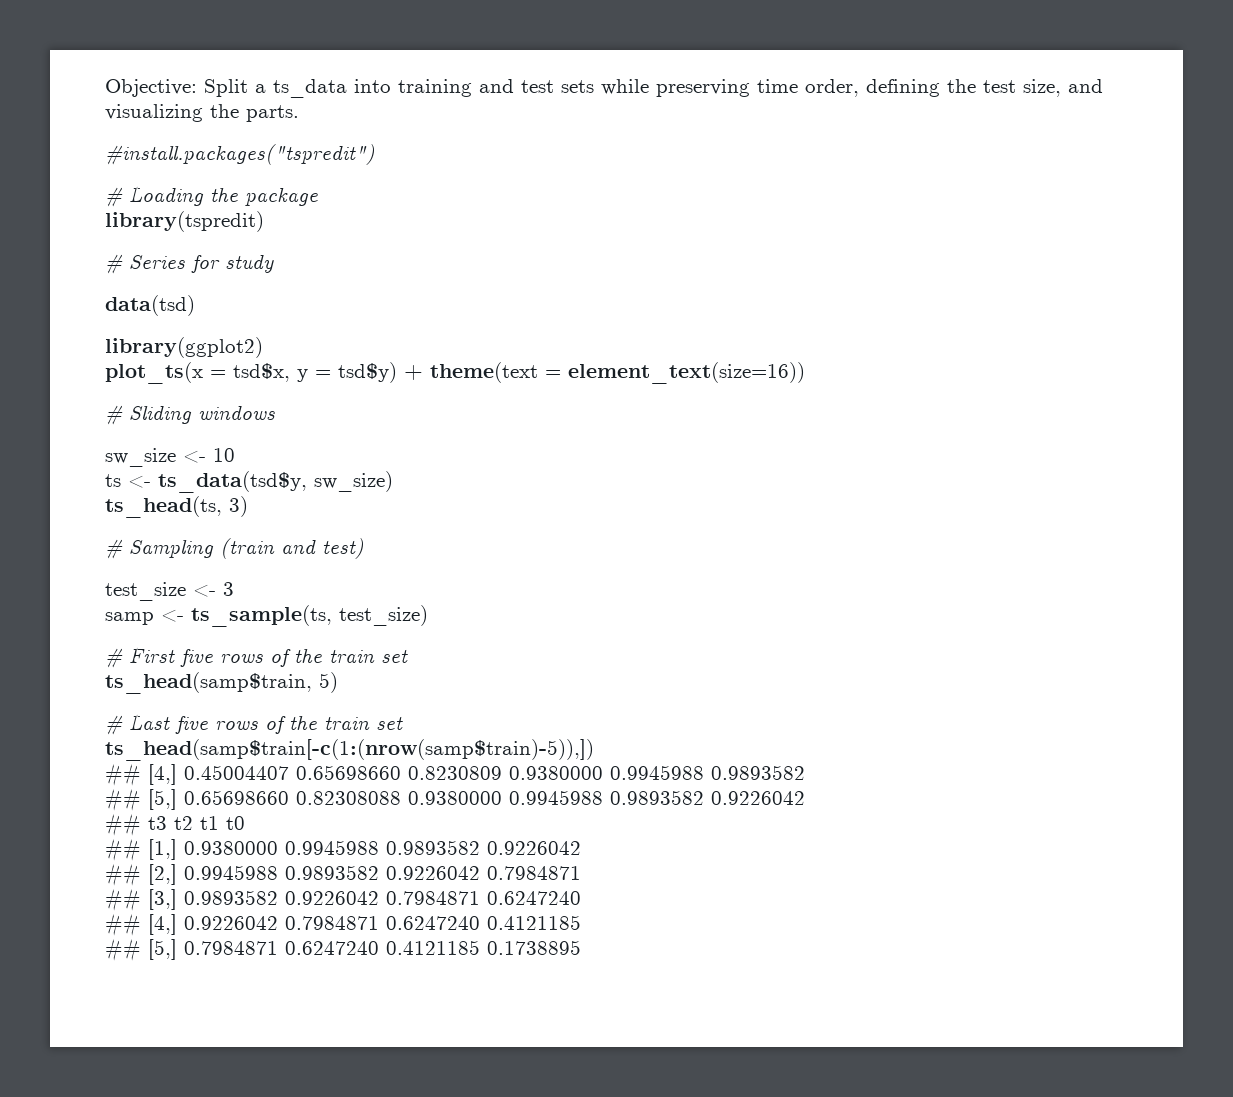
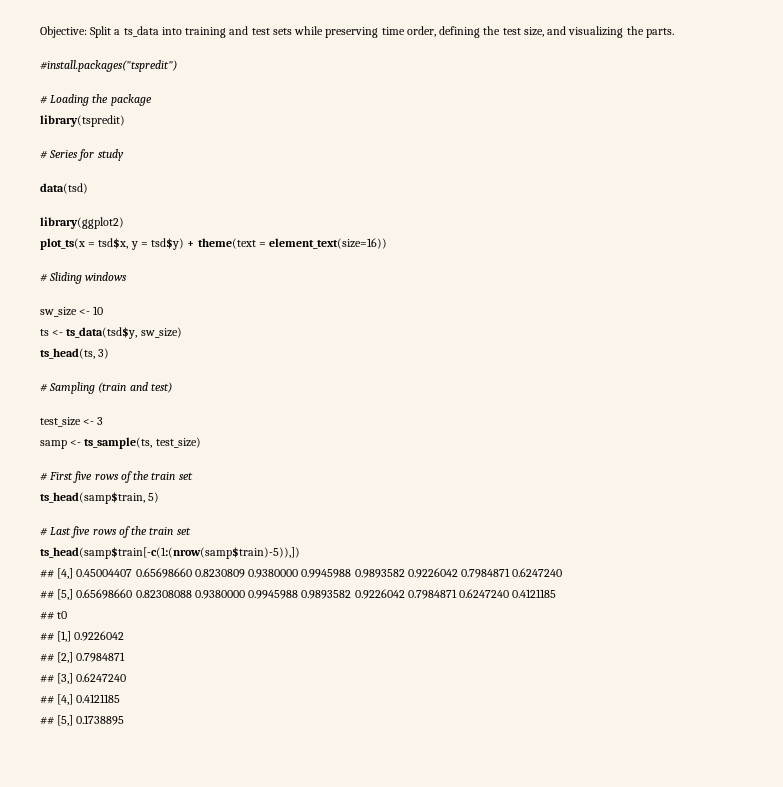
(805, 772) none -> [407,568,563,578] 0.9226042 0.7984871 0.6247240
[105,813,245,836] [105,838,581,861] [105,863,581,886] [105,888,581,911] [105,913,480,936] // ## t3 t2 t1 t0 // ## [1,] 0.9380000 0.9945988 0.9893582 0.9226042 // ## [2,] 0.9945988 0.9893582 0.9226042 0.7984871 // ## [3,] 0.9893582 0.9226042 0.7984871 0.6247240 // ## [4,] 0.9226042 0.7984871 0.6247240 -> [407,589,557,599] [40,611,68,620] [40,631,125,642] [40,652,126,663] [40,673,127,684] [40,694,74,705] 0.7984871 0.6247240 0.4121185 // ## t0 // ## [1,] 0.9226042 // ## [2,] 0.7984871 // ## [3,] 0.6247240 // ## [4,]
[184,940,480,955] 0.7984871 0.6247240 0.4121185 -> (74, 720) none

